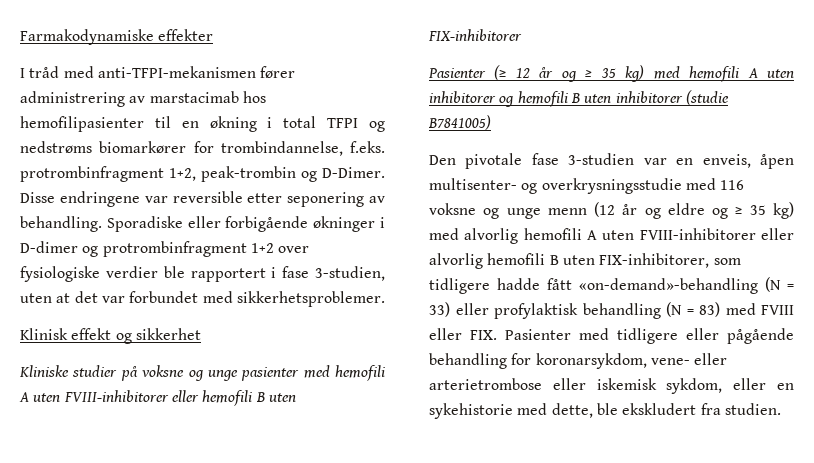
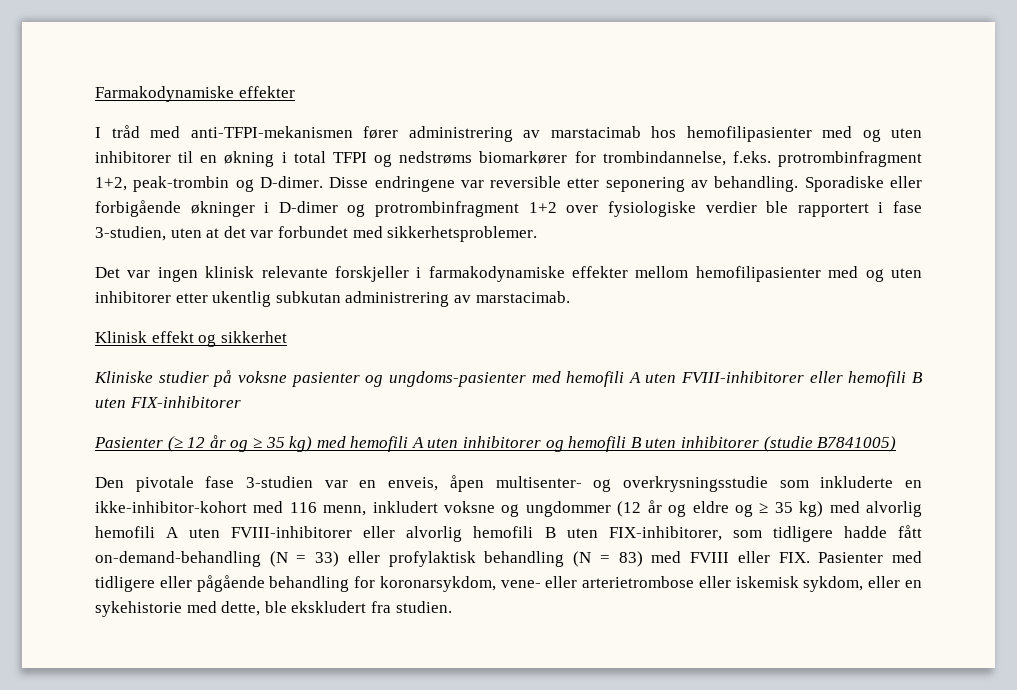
(144, 124) none -> [822,126,922,142] [95,151,171,163] med og uten inhibitorer
[322,167,385,178] D-Dimer. -> [259,176,323,188] D-dimer.
(385, 299) none -> [95,266,922,282] [95,291,570,307] // Det var ingen klinisk relevante forskjeller i farmakodynamiske effekter mellom hemofilipasienter med og uten inhibitorer etter ukentlig subkutan administrering av marstacimab.
[188,367,300,381] og unge pasienter -> [291,371,526,387] pasienter og ungdoms-pasienter
[685,178,745,190] [429,203,587,219] med 116 voksne og unge menn -> [779,476,922,488] [95,501,611,517] som inkluderte en ikke-inhibitor-kohort med 116 menn, inkludert voksne og ungdommer
[579,278,758,294] «on-demand»-behandling -> [95,551,261,567] on-demand-behandling

